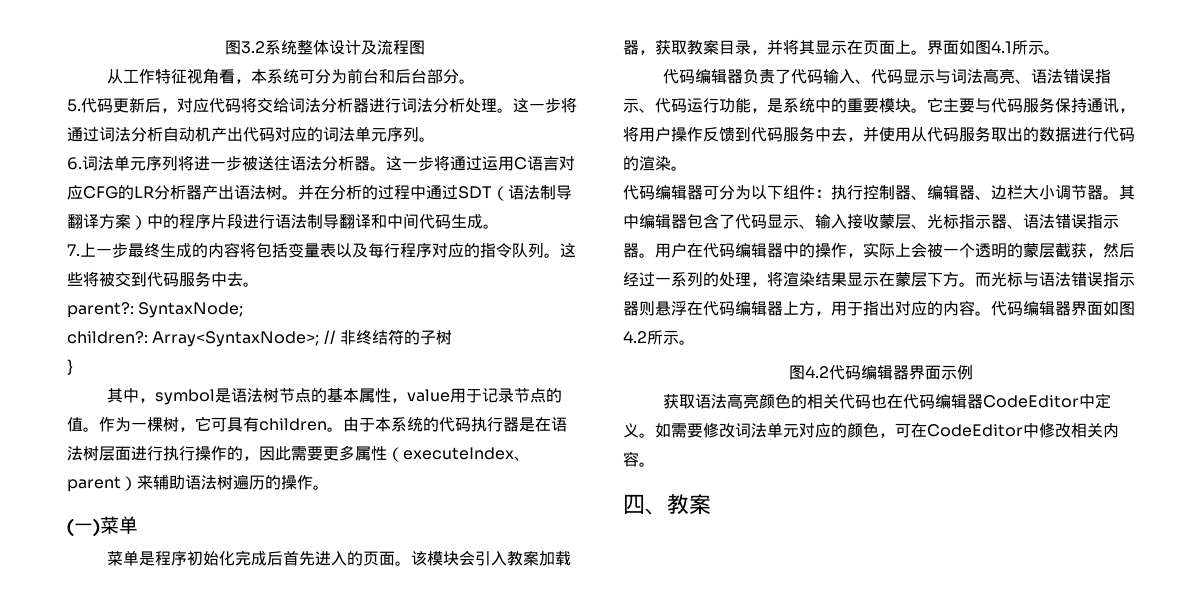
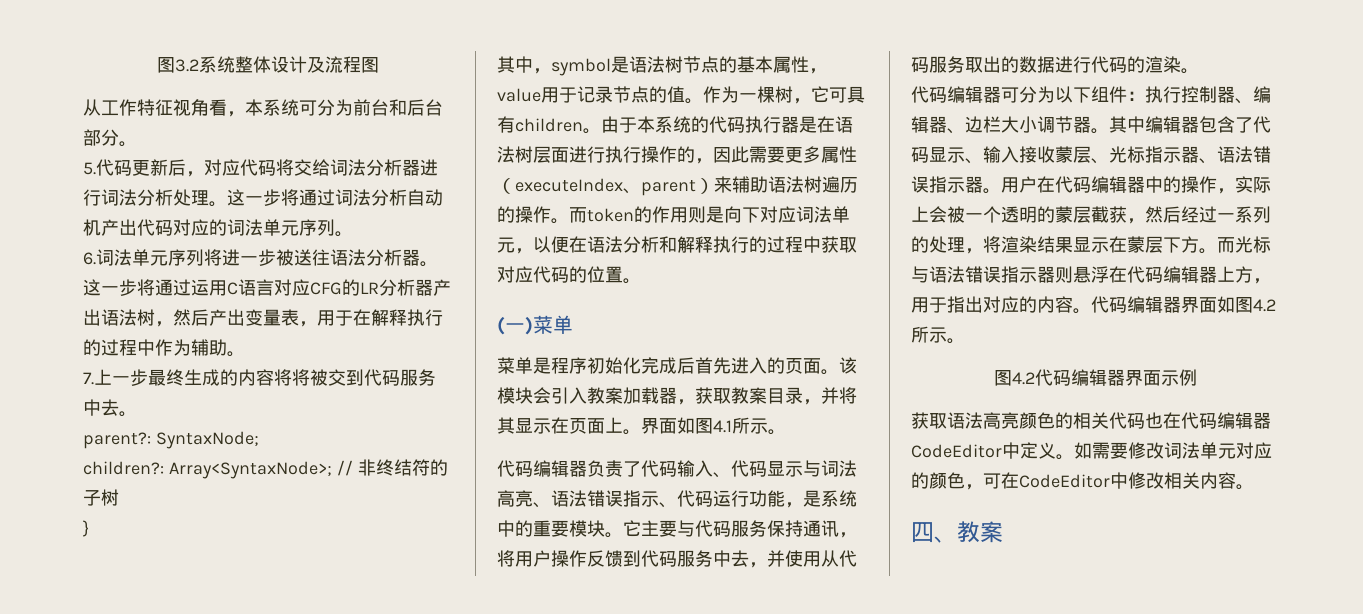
[282,184,572,201] [67,213,483,230] 。并在分析的过程中通过SDT（语法制导翻译方案）中的程序片段进行语法制导翻译和中间代码生成 -> [155,309,443,327] [83,339,227,356] ，然后产出变量表，用于在解释执行的过程中作为辅助
[256,242,576,258] [67,272,83,286] 包括变量表以及每行程序对应的指令队列。这些 -> (292, 377) none
(329, 487) none -> [569,206,850,223] [497,236,857,254] [497,266,641,284] 而token的作用则是向下对应词法单元，以便在语法分析和解释执行的过程中获取对应代码的位置。

